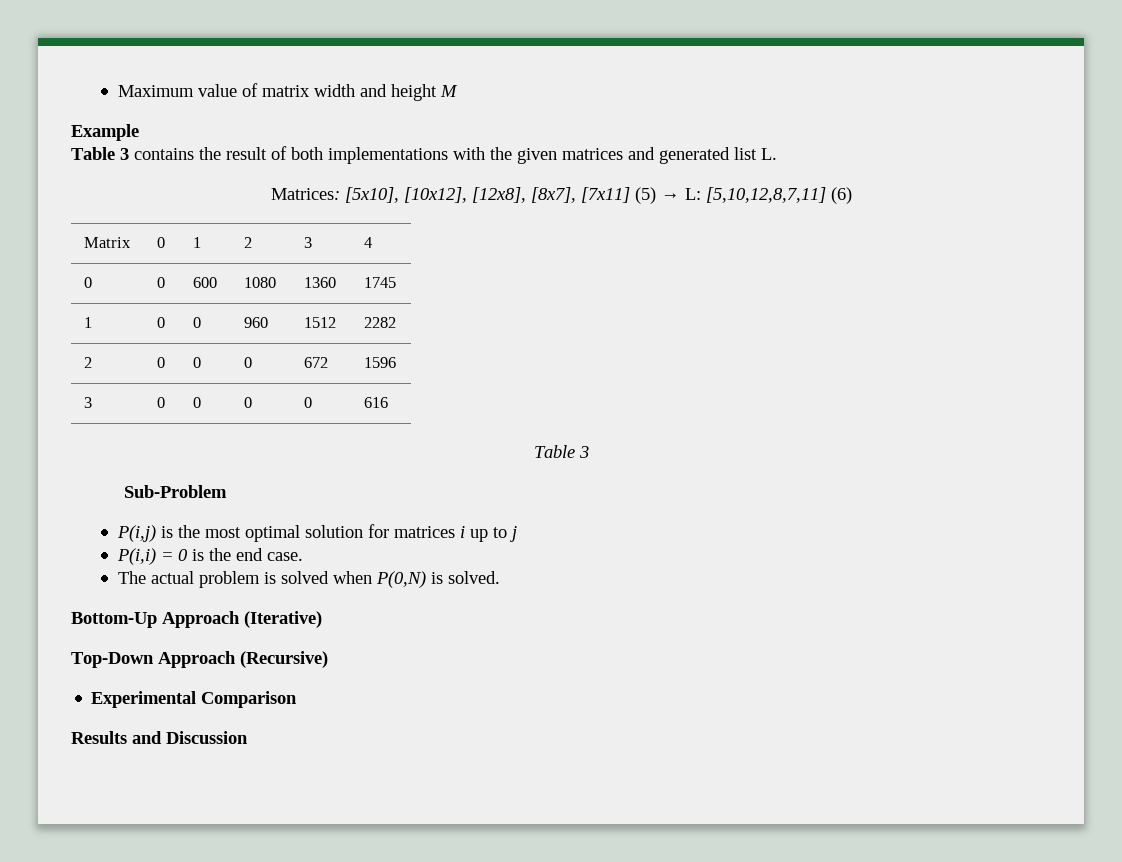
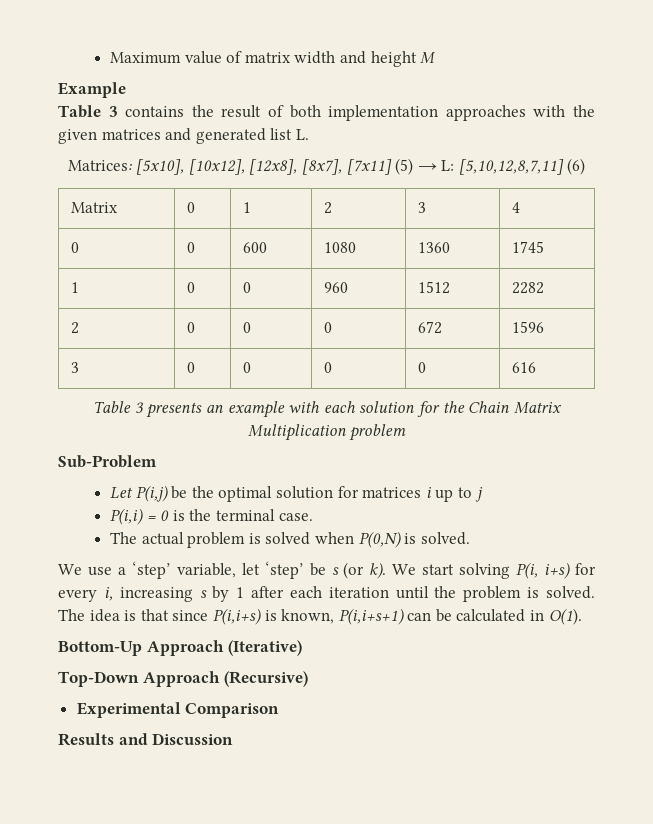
[328,147,448,164] implementations -> [328,105,526,121] implementation approaches
[123,485,227,498] [116,525,241,542] // Sub-Problem // P(i,j) is the most -> [146,401,562,418] [247,424,407,441] [58,455,157,468] [110,485,214,502] presents an example with each solution for the Chain Matrix Multiplication problem // Sub-Problem // Let P(i,j) be the
[235,548,263,561] end -> [215,509,275,521] terminal
(500, 577) none -> [58,561,596,579] [58,586,596,602] [58,608,582,625] // We use a ‘step’ variable, let ‘step’ be s (or k). We start solving P(i, i+s) for every i, increasing s by 1 after each iteration until the problem is solved. The idea is that since P(i,i+s) is known, P(i,i+s+1) can be calculated in O(1).

